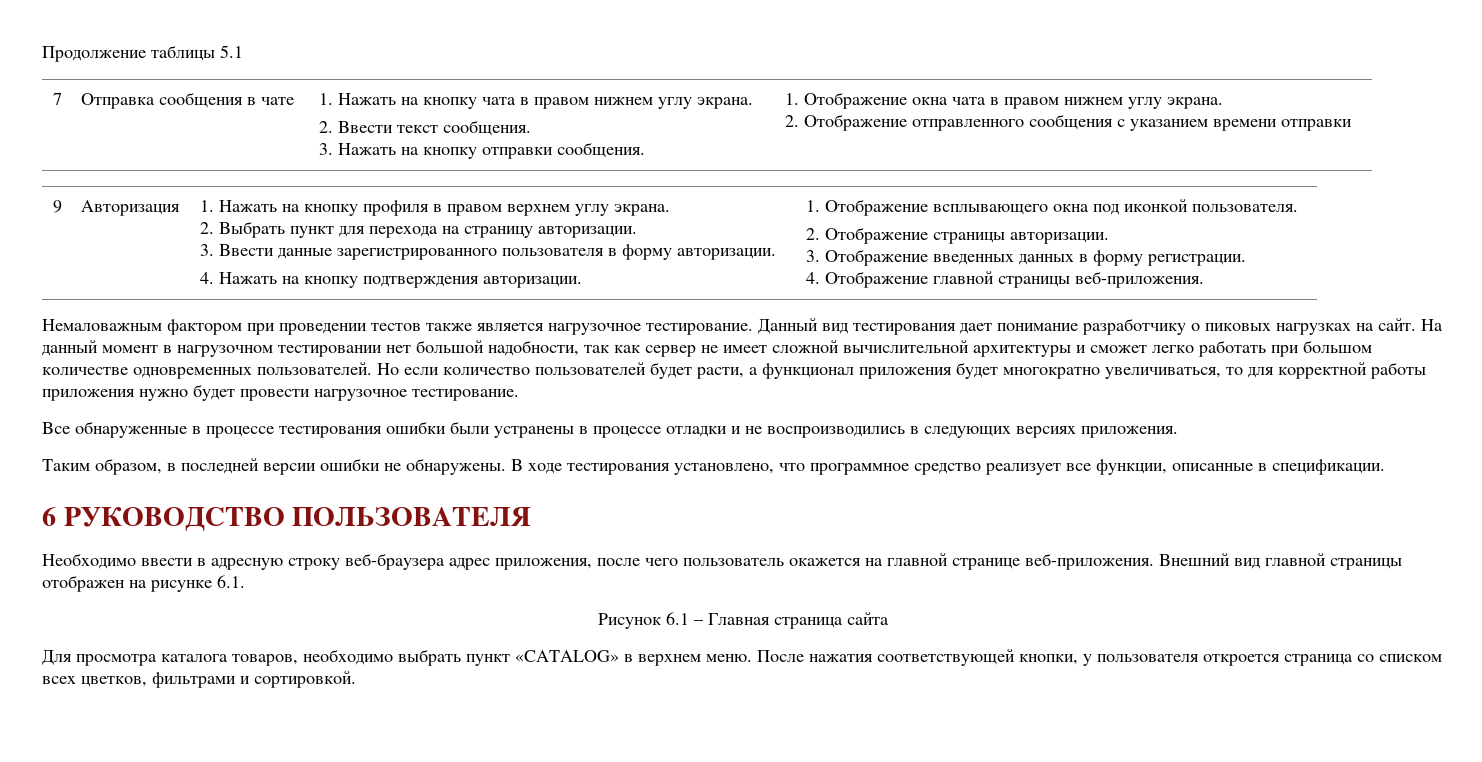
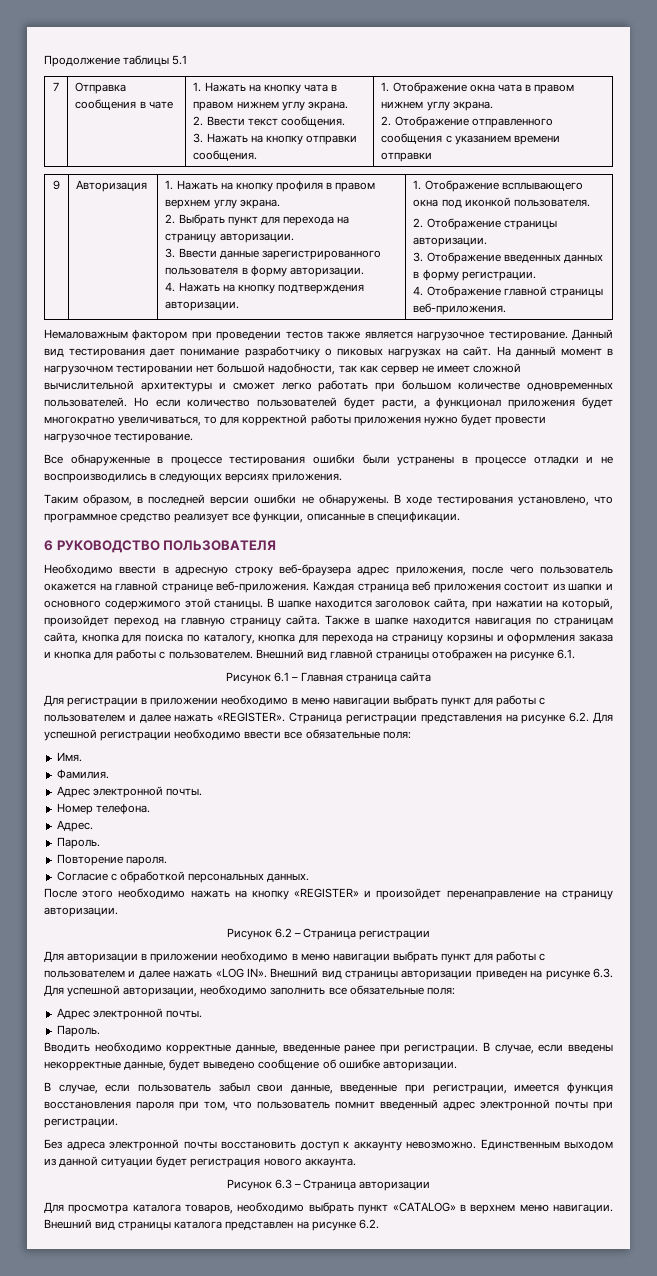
(1154, 561) none -> [312,581,613,593] [44,598,613,610] [44,615,613,627] [44,632,613,644] [44,649,253,661] Каждая страница веб приложения состоит из шапки и основного содержимого этой станицы. В шапке находится заголовок сайта, при нажатии на который, произойдет переход на главную страницу сайта. Также в шапке находится навигация по страницам сайта, кнопка для поиска по каталогу, кнопка для перехода на страницу корзины и оформления заказа и кнопка для работы с пользователем.
(889, 618) none -> [44,695,546,707] [44,712,614,724] [44,729,411,741] [56,752,82,762] [56,769,109,779] [56,786,202,798] [56,803,150,815] [56,820,93,832] [56,837,100,849] [56,854,167,866] [56,871,310,883] [44,888,613,900] [44,907,118,917] [226,928,431,940] [44,951,546,963] [44,968,613,980] [44,985,455,997] [56,1008,202,1020] [56,1025,100,1037] [44,1042,613,1054] [44,1059,457,1071] [44,1082,613,1094] [44,1099,613,1111] [44,1118,118,1128] [44,1139,613,1151] [44,1156,356,1168] [226,1179,431,1191] // Для регистрации в приложении необходимо в меню навигации выбрать пункт для работы с пользователем и далее нажать «REGISTER». Страница регистрации представления на рисунке 6.2. Для успешной регистрации необходимо ввести все обязательные поля: // Имя. // Фамилия. // Адрес электронной почты. // Номер телефона. // Адрес. // Пароль. // Повторение пароля. // Согласие с обработкой персональных данных. // После этого необходимо нажать на кнопку «REGISTER» и произойдет перенаправление на страницу авторизации. // Рисунок 6.2 – Страница регистрации // Для авторизации в приложении необходимо в меню навигации выбрать пункт для работы с пользователем и далее нажать «LOG IN». Внешний вид страницы авторизации приведен на рисунке 6.3. Для успешной авторизации, необходимо заполнить все обязательные поля: // Адрес электронной почты. // Пароль. // Вводить необходимо корректные данные, введенные ранее при регистрации. В случае, если введены некорректные данные, будет выведено сообщение об ошибке авторизации. // В случае, если пользователь забыл свои данные, введенные при регистрации, имеется функция восстановления пароля при том, что пользователь помнит введенный адрес электронной почты при регистрации. // Без адреса электронной почты восстановить доступ к аккаунту невозможно. Единственным выходом из данной ситуации будет регистрация нового аккаунта. // Рисунок 6.3 – Страница авторизации
[706,649,1442,666] [42,671,356,688] меню. После нажатия соответствующей кнопки, у пользователя откроется страница со списком всех цветков, фильтрами и сортировкой. -> [519,1204,613,1213] [44,1219,379,1231] меню навигации. Внешний вид страницы каталога представлен на рисунке 6.2.

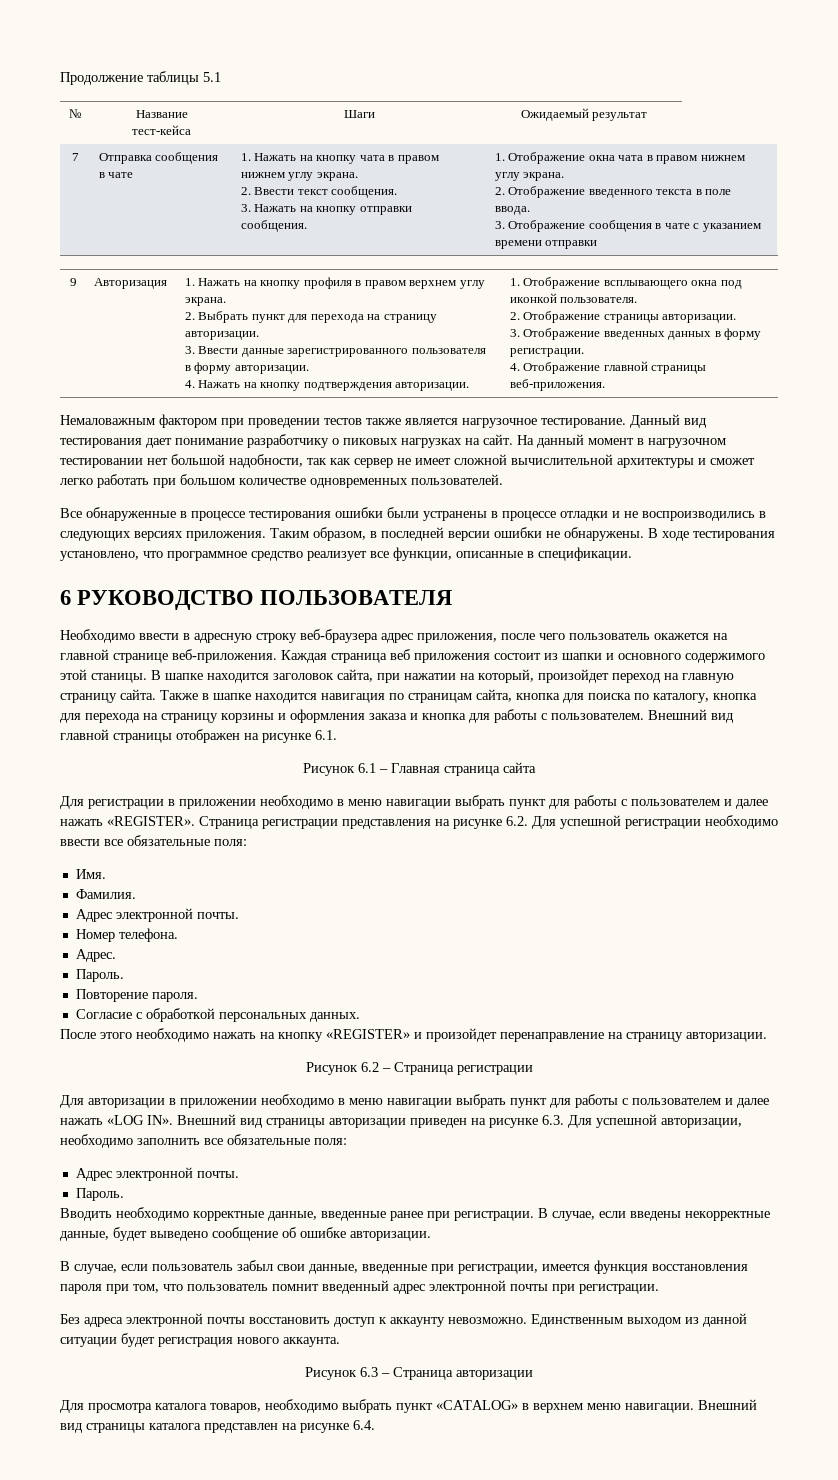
(188, 60) none -> [68,109,81,118] [135,110,188,118] [132,125,191,135] [344,110,375,118] [520,108,648,121] // № | Название // тест-кейса | Шаги | Ожидаемый результат
[471,118,553,128] [381,133,443,144] отправленного сообщения -> [588,189,732,198] [494,206,530,215] [494,220,690,232] введенного текста в поле ввода. // 3. Отображение сообщения в чате
[133,397,613,409] [44,414,546,426] [44,433,194,443] Но если количество пользователей будет расти, а функционал приложения будет многократно увеличиваться, то для корректной работы приложения нужно будет провести нагрузочное тестирование. -> (503, 479) none
(343, 478) // -> (266, 536) none
[358,1219,379,1229] 6.2. -> [353,1420,375,1430] 6.4.

